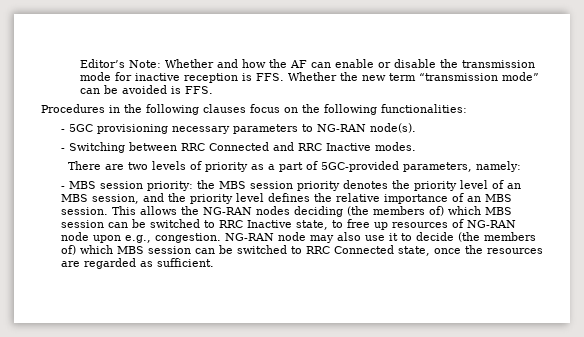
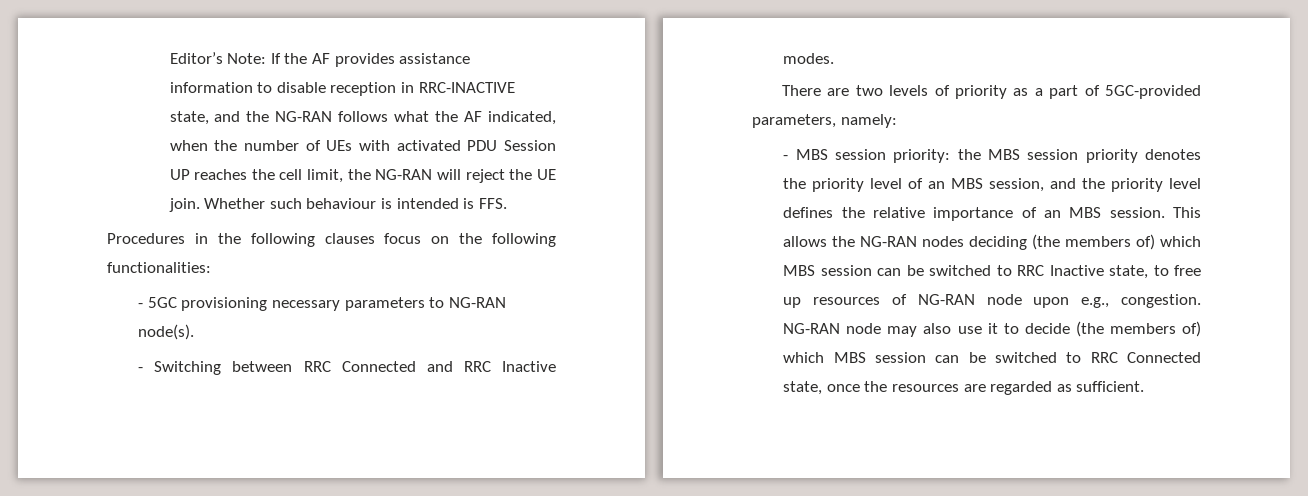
[165,59,536,68] [80,72,540,83] [80,85,168,94] Whether and how the AF can enable or disable the transmission mode for inactive reception is FFS. Whether the new term “transmission mode” can be avoided -> [270,53,471,67] [169,82,515,96] [169,111,556,125] [169,140,556,151] [169,169,556,183] [168,198,459,212] If the AF provides assistance information to disable reception in RRC-INACTIVE state, and the NG-RAN follows what the AF indicated, when the number of UEs with activated PDU Session UP reaches the cell limit, the NG-RAN will reject the UE join. Whether such behaviour is intended

